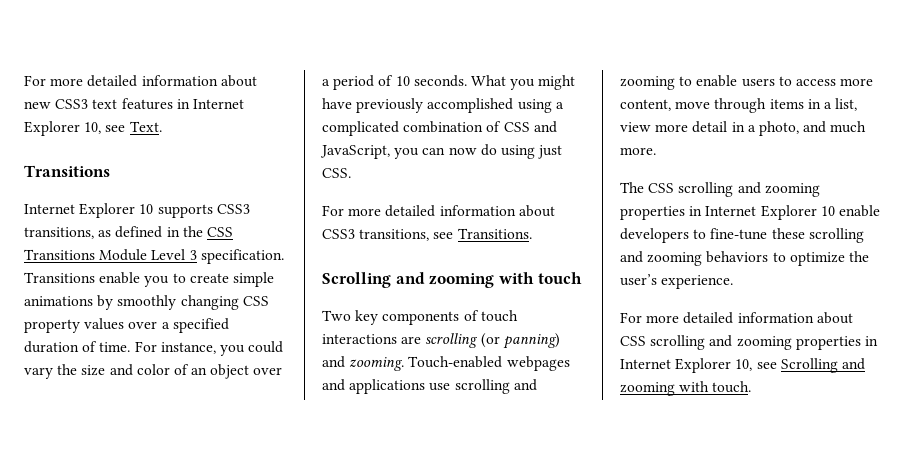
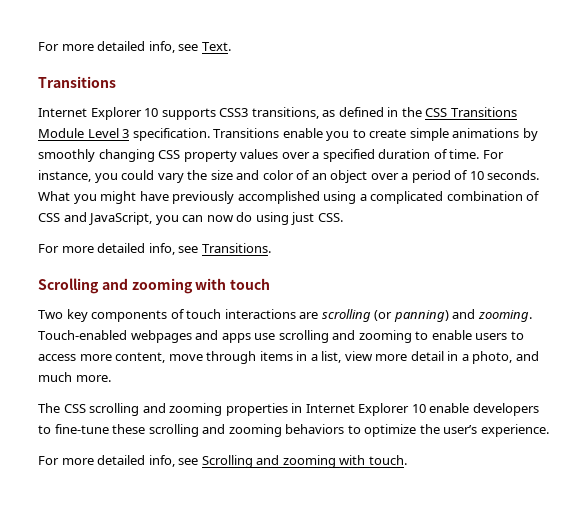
[24,75,257,87] [24,98,244,110] [24,121,102,136] For more detailed information about new CSS3 text features in Internet Explorer 10, -> [38,41,175,53] For more detailed info,
[439,205,555,217] [322,229,430,241] information about CSS3 transitions, -> [148,243,175,255] info,
[349,379,426,394] applications -> [221,333,251,343] apps
[737,312,853,324] [620,335,878,350] [620,358,753,373] information about CSS scrolling and zooming properties in Internet Explorer 10, -> [148,455,175,467] info,

